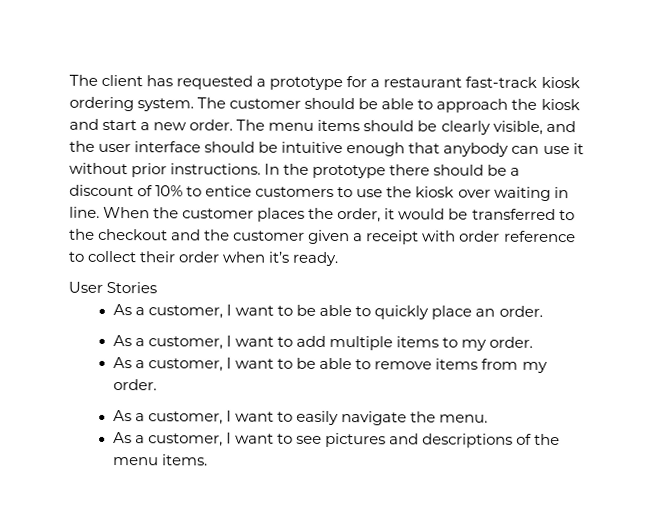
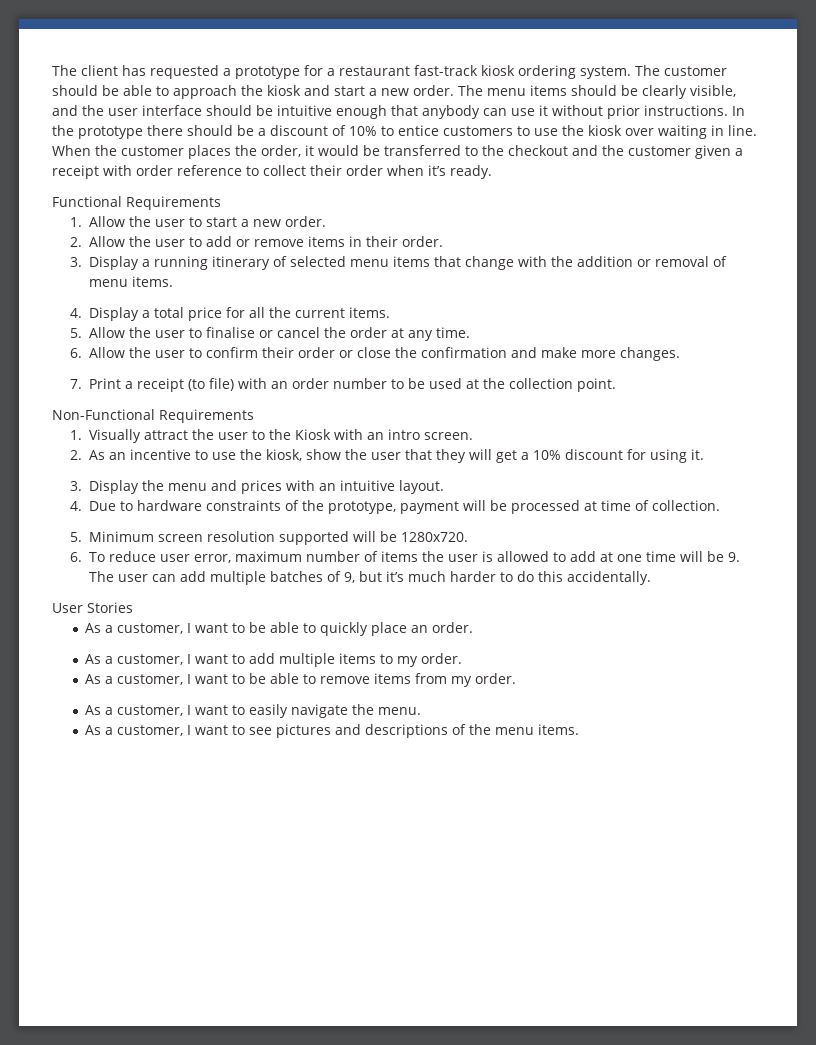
(340, 259) none -> [52,196,221,210] [70,216,327,227] [70,236,444,247] [70,256,728,270] [89,276,174,287] [70,307,391,321] [70,327,471,341] [70,347,681,361] [70,378,617,392] [52,409,254,423] [70,429,474,443] [70,449,705,463] [70,480,445,494] [70,500,721,514] [70,531,469,545] [70,551,741,563] [89,571,652,585] // Functional Requirements // 1. Allow the user to start a new order. // 2. Allow the user to add or remove items in their order. // 3. Display a running itinerary of selected menu items that change with the addition or removal of menu items. // 4. Display a total price for all the current items. // 5. Allow the user to finalise or cancel the order at any time. // 6. Allow the user to confirm their order or close the confirmation and make more changes. // 7. Print a receipt (to file) with an order number to be used at the collection point. // Non-Functional Requirements // 1. Visually attract the user to the Kiosk with an intro screen. // 2. As an incentive to use the kiosk, show the user that they will get a 10% discount for using it. // 3. Display the menu and prices with an intuitive layout. // 4. Due to hardware constraints of the prototype, payment will be processed at time of collection. // 5. Minimum screen resolution supported will be 1280x720. // 6. To reduce user error, maximum number of items the user is allowed to add at one time will be 9. The user can add multiple batches of 9, but it’s much harder to do this accidentally.

